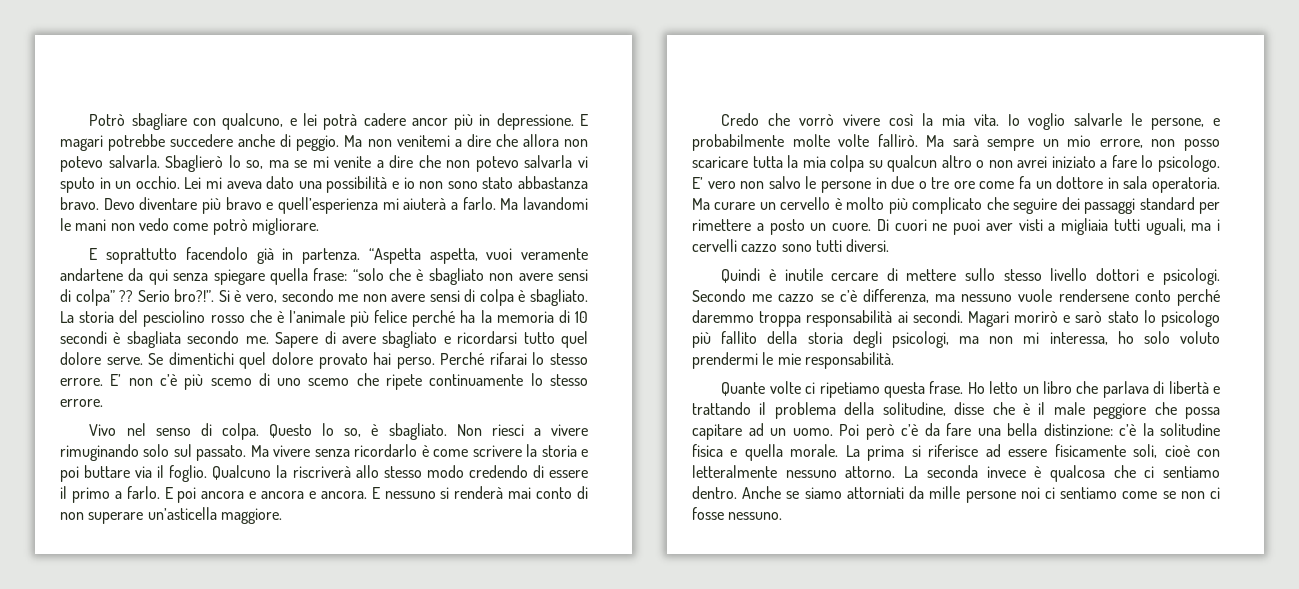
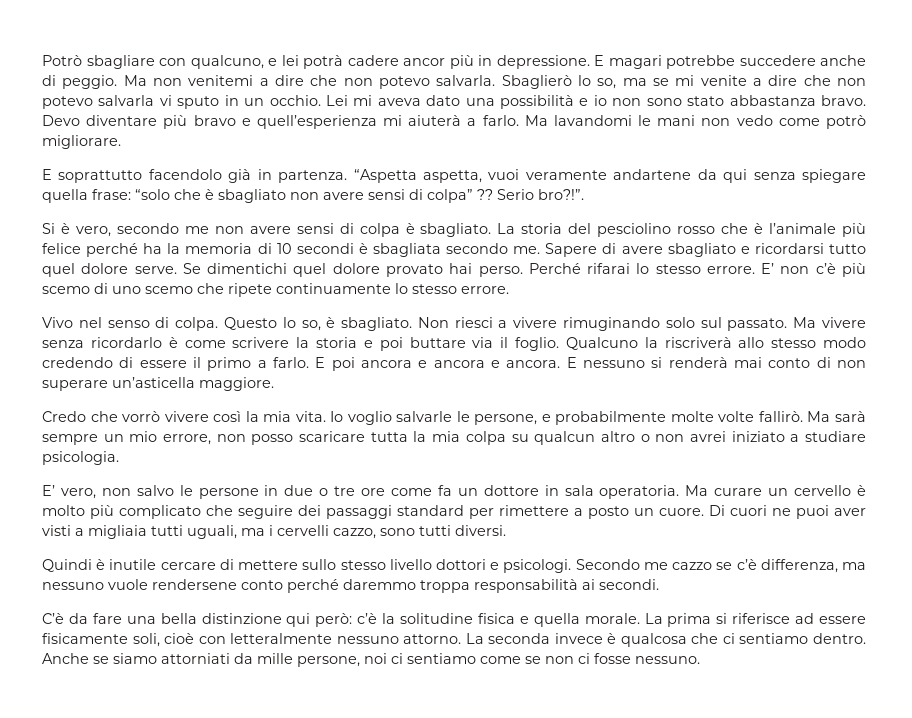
[522,134,559,147] allora -> (338, 80) none
(215, 295) none -> (584, 194) //
[1111,155,1221,172] [692,177,736,189] fare lo psicologo. E’ vero -> [805,431,867,442] [42,451,119,465] [42,485,96,499] studiare psicologia. // E’ vero,
[741,244,778,252] cazzo -> [333,528,376,539] cazzo,
[967,310,1220,327] [692,331,1220,348] [692,352,894,369] [721,381,1220,398] [692,402,1220,419] [692,423,918,440] Magari morirò e sarò stato lo psicologo più fallito della storia degli psicologi, ma non mi interessa, ho solo voluto prendermi le mie responsabilità. // Quante volte ci ripetiamo questa frase. Ho letto un libro che parlava di libertà e trattando il problema della solitudine, disse che è il male peggiore che possa capitare ad un uomo. Poi però c’è -> [42,613,64,624] // C’è
[1043,423,1113,436] distinzione: -> [201,613,353,627] distinzione qui però:
[965,491,1016,503] persone -> [297,656,360,667] persone,

